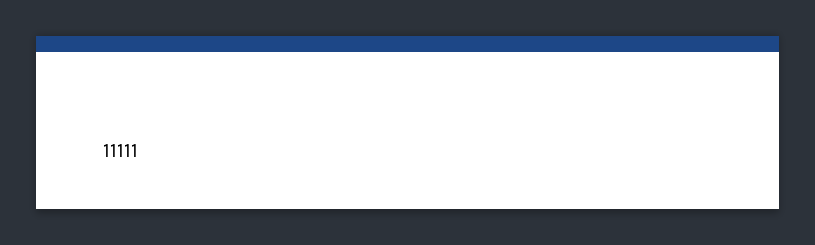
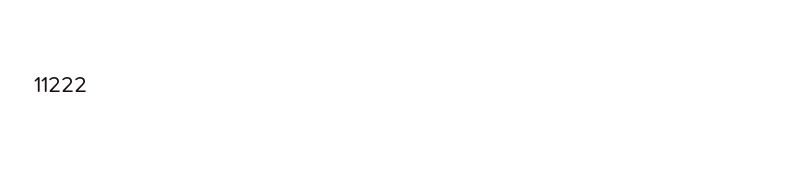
[103,144,138,157] 11111 -> [34,77,87,92] 11222

